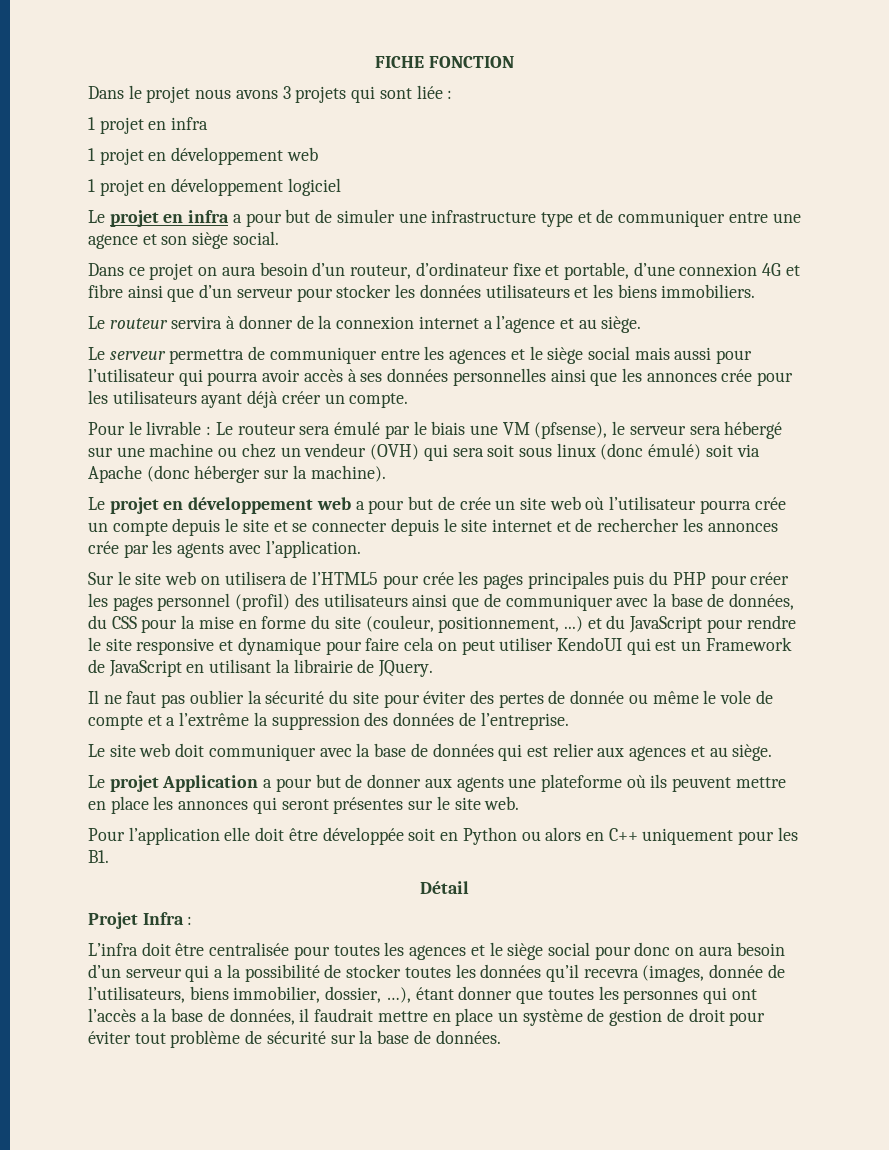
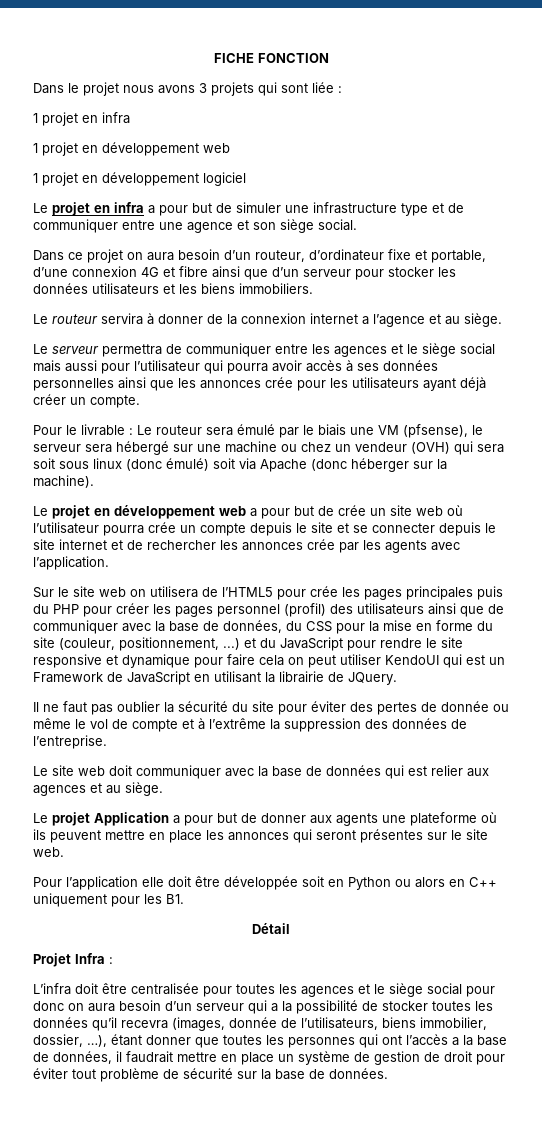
[720,690,752,704] vole -> [90,719,108,729] vol
[166,717,176,726] a -> [198,718,205,730] à

